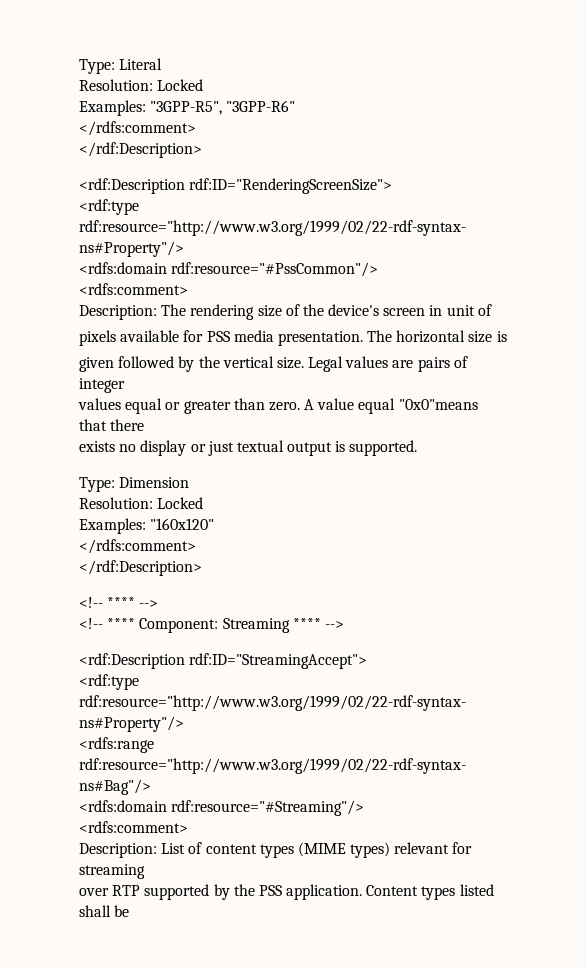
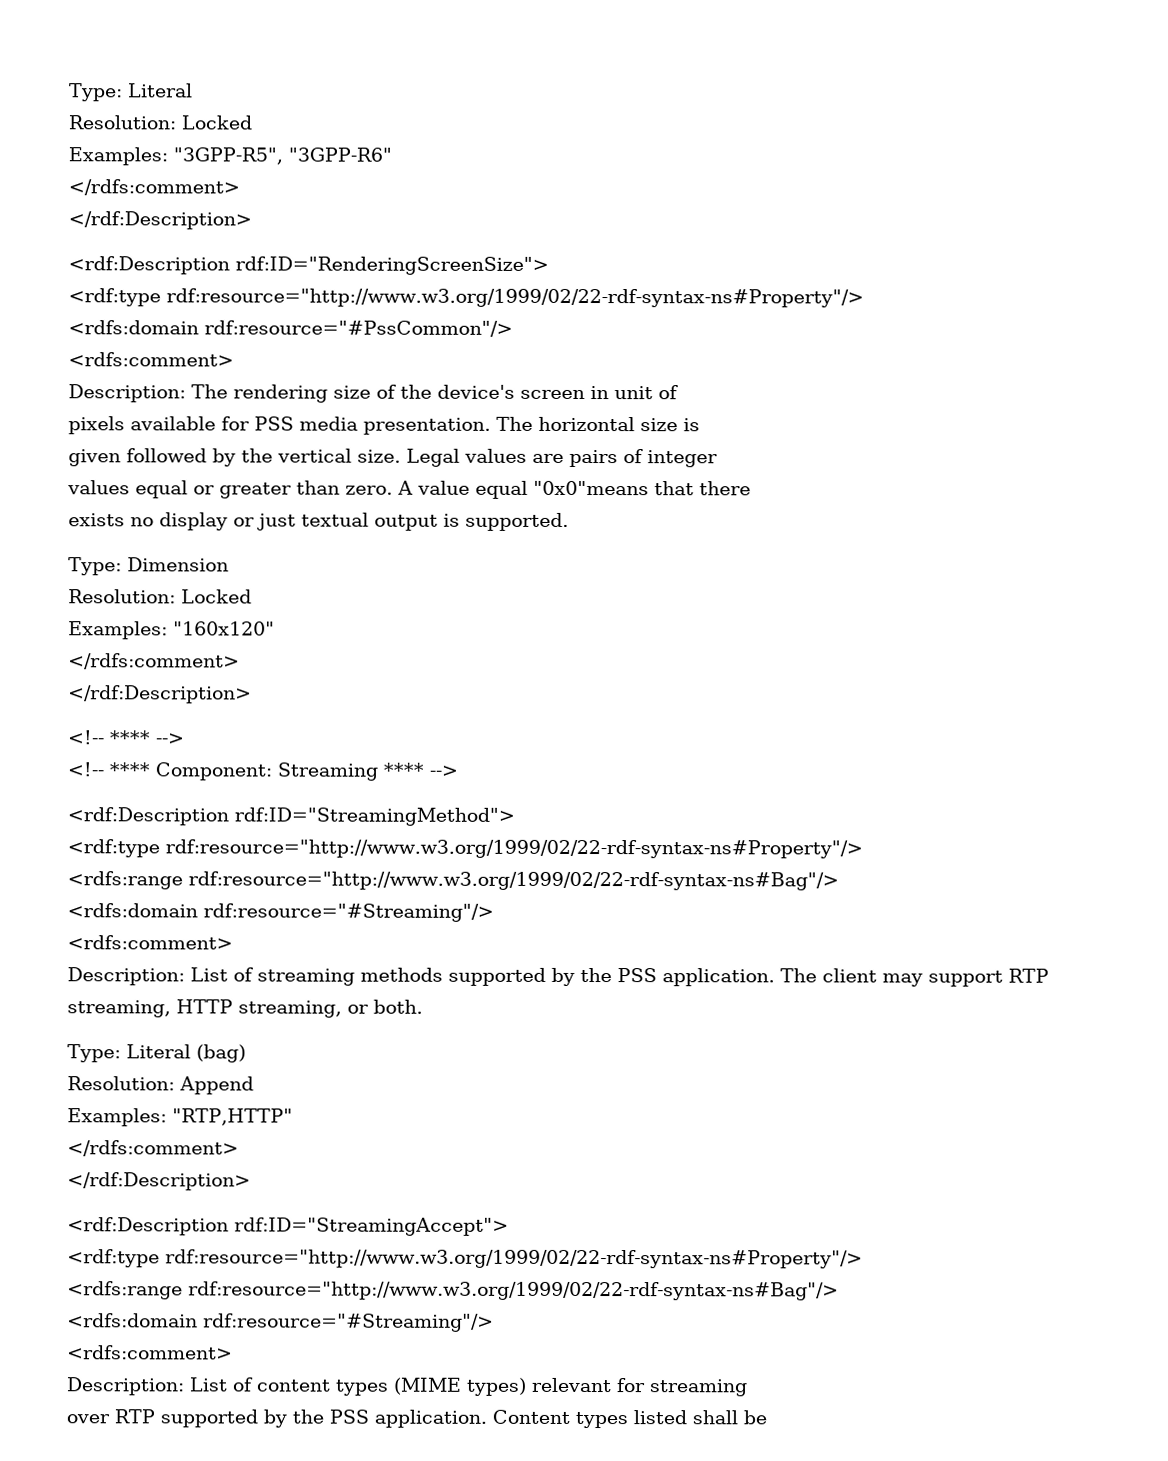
(344, 625) none -> [67,807,515,826] [67,839,863,859] [67,871,839,891] [67,903,494,922] [67,935,233,950] [67,967,1049,987] [67,999,423,1018] [67,1044,246,1063] [67,1076,254,1095] [67,1108,293,1127] [67,1140,239,1157] [67,1172,251,1191] // <rdf:Description rdf:ID="StreamingMethod"> // <rdf:type rdf:resource="http://www.w3.org/1999/02/22-rdf-syntax-ns#Property"/> // <rdfs:range rdf:resource="http://www.w3.org/1999/02/22-rdf-syntax-ns#Bag"/> // <rdfs:domain rdf:resource="#Streaming"/> // <rdfs:comment> // Description: List of streaming methods supported by the PSS application. The client may support RTP streaming, HTTP streaming, or both. // Type: Literal (bag) // Resolution: Append // Examples: "RTP,HTTP" // </rdfs:comment> // </rdf:Description>

